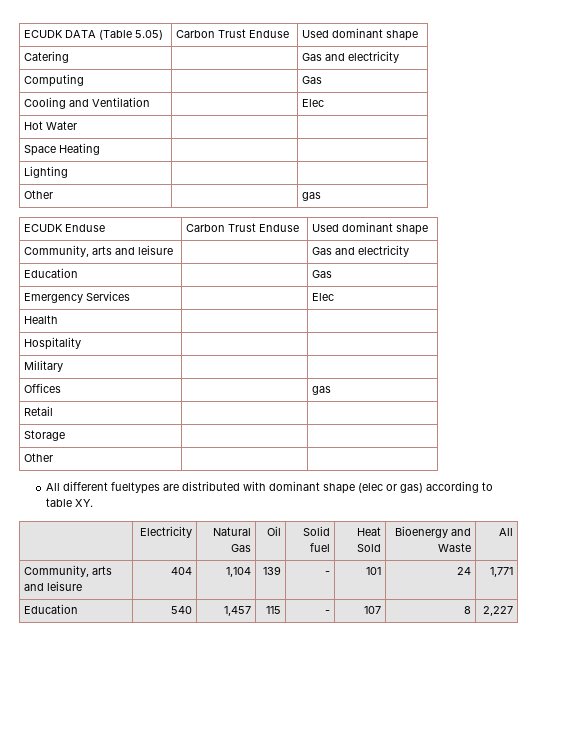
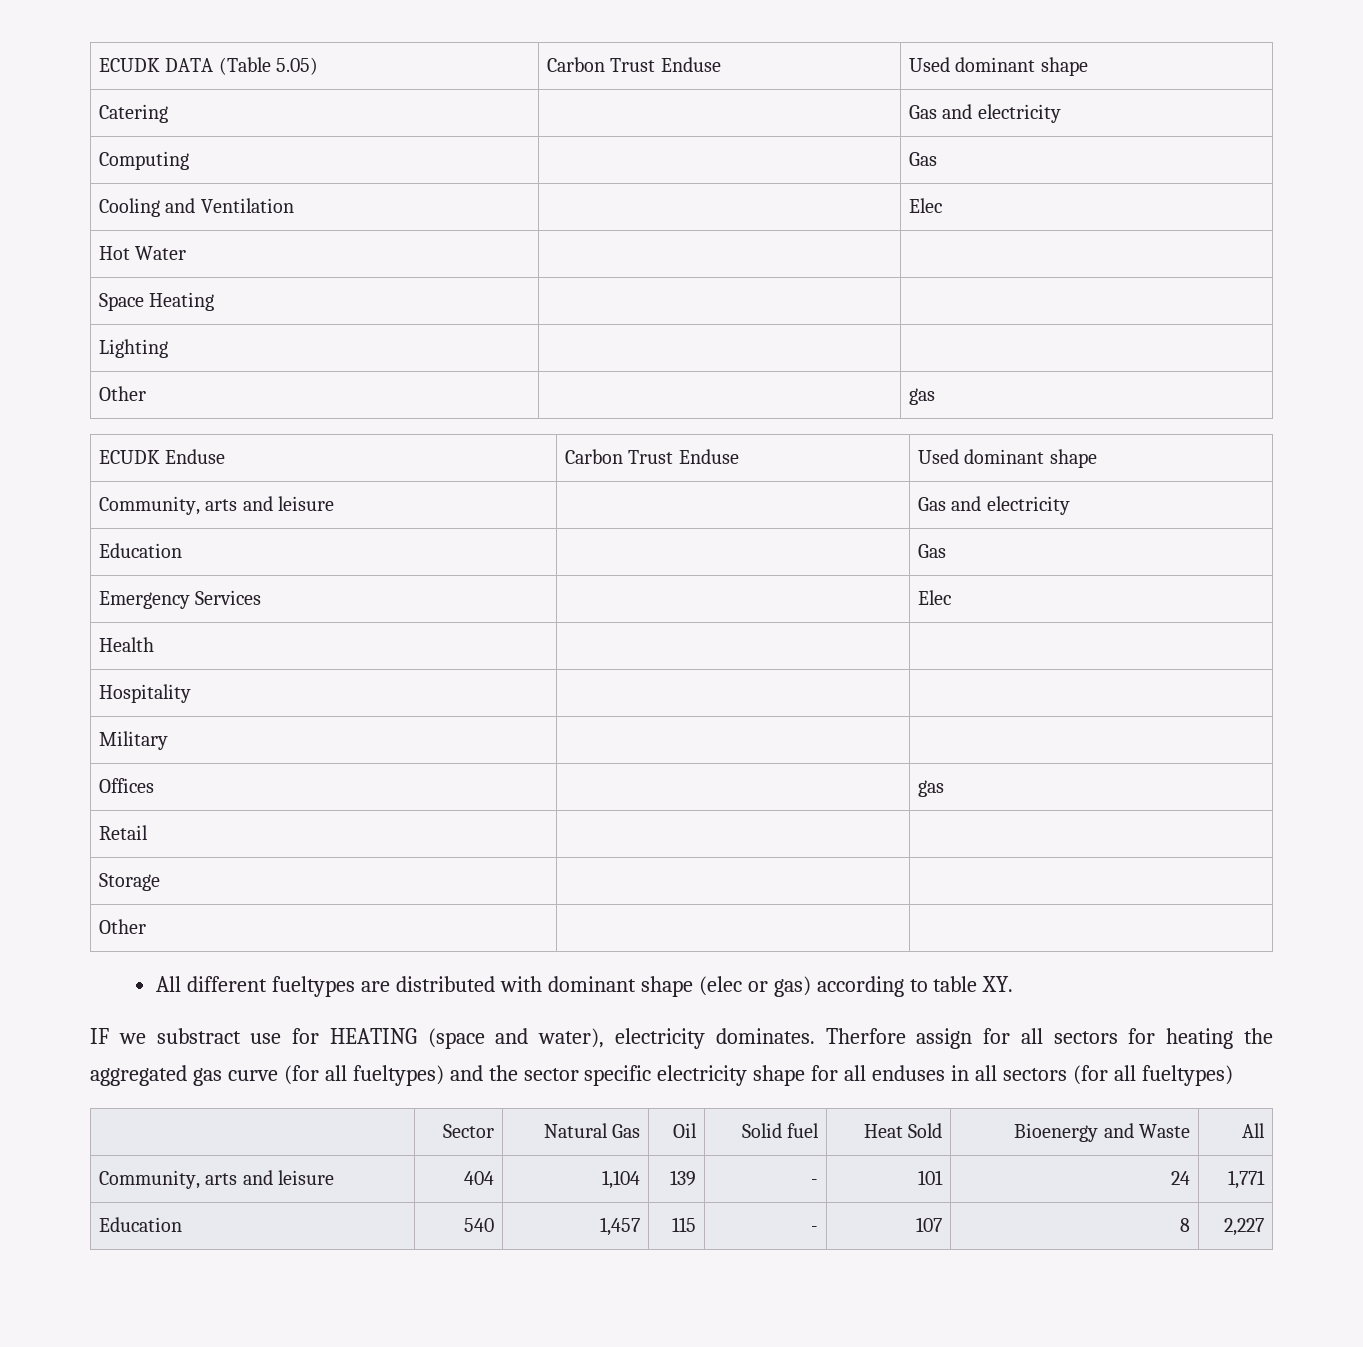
[139,526,192,538] // | Electricity -> [90,1028,1274,1049] [90,1065,1233,1086] [443,1124,495,1138] // IF we substract use for HEATING (space and water), electricity dominates. Therfore assign for all sectors for heating the aggregated gas curve (for all fueltypes) and the sector specific electricity shape for all enduses in all sectors (for all fueltypes) // | Sector

